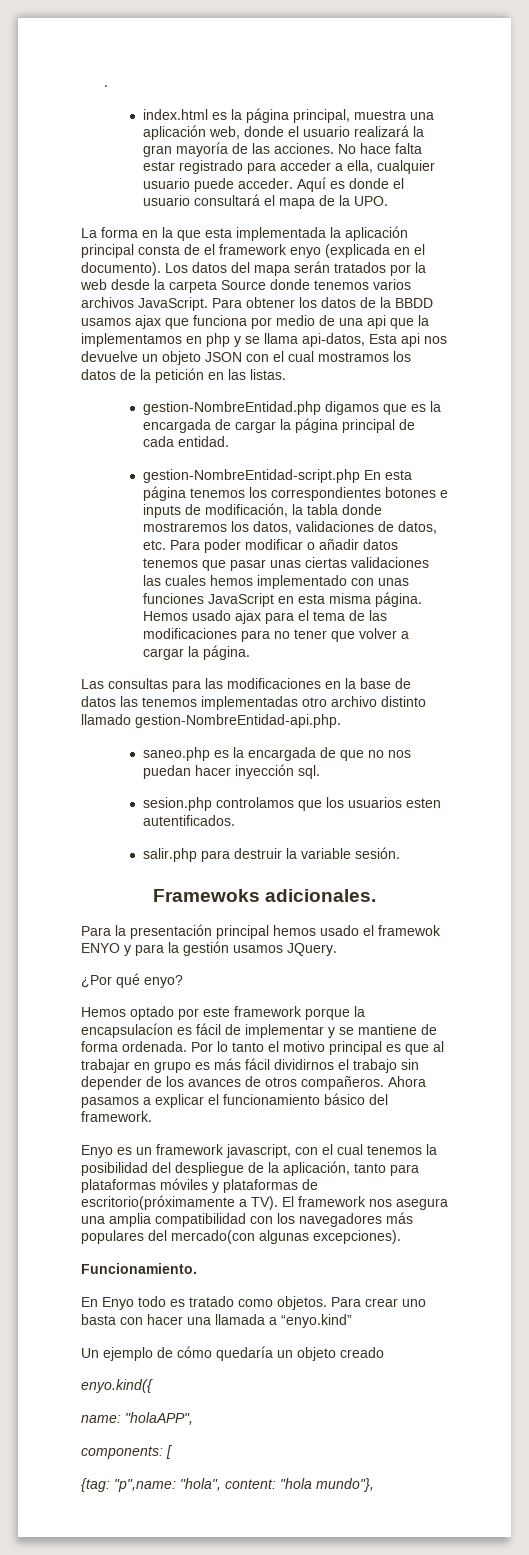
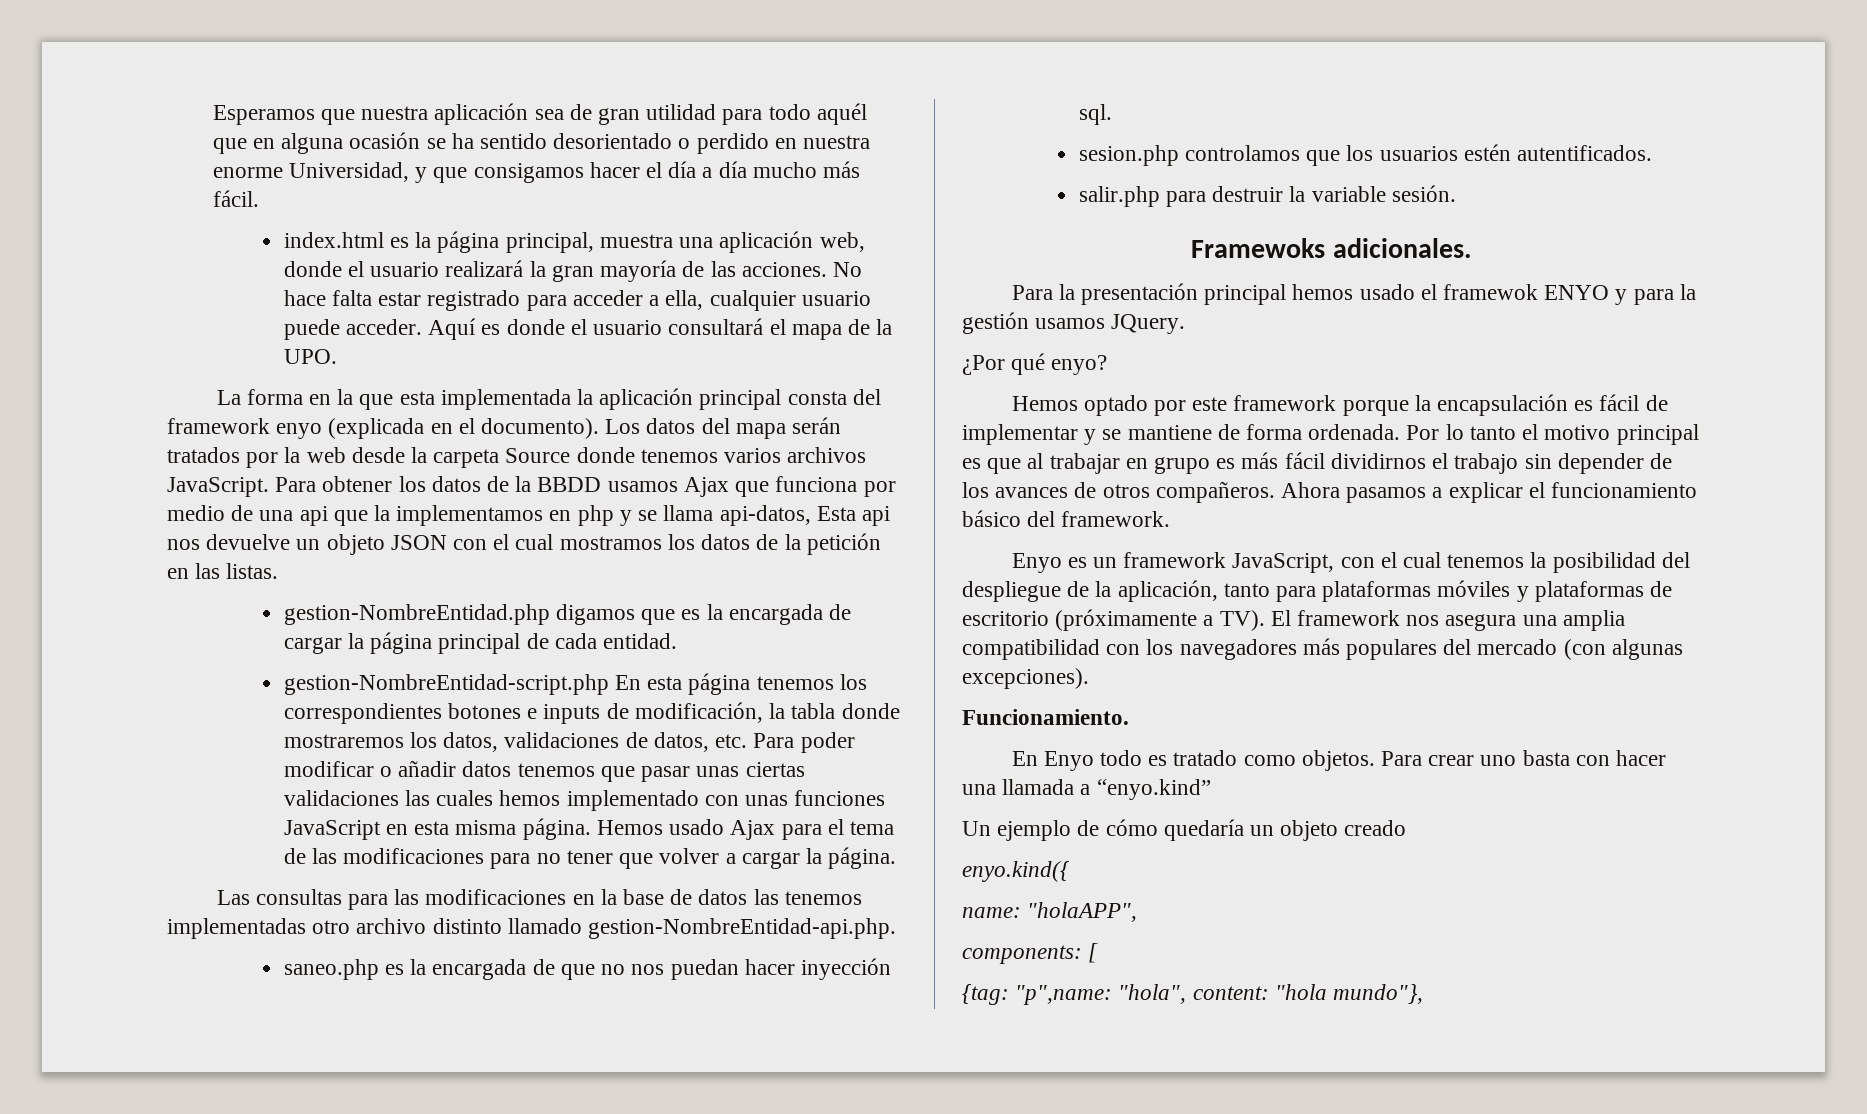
[104,85,109,87] . -> [212,103,867,125] [212,132,871,154] [212,161,861,183] [212,190,259,207] Esperamos que nuestra aplicación sea de gran utilidad para todo aquél que en alguna ocasión se ha sentido desorientado o perdido en nuestra enorme Universidad, y que consigamos hacer el día a día mucho más fácil.
[184,244,215,255] de el -> [852,389,881,405] del
[135,315,161,329] ajax -> [683,477,729,497] Ajax
[234,610,261,624] ajax -> [730,820,776,840] Ajax
[405,798,441,808] esten -> [1463,144,1511,161] estén
[81,1023,173,1038] encapsulacíon -> [1437,394,1569,416] encapsulación
[226,1144,291,1158] javascript, -> [1232,553,1335,573] JavaScript,
[81,1195,235,1210] escritorio(próximamente -> [962,609,1198,631] escritorio (próximamente
[171,1230,255,1244] mercado(con -> [1477,639,1606,660] mercado (con

